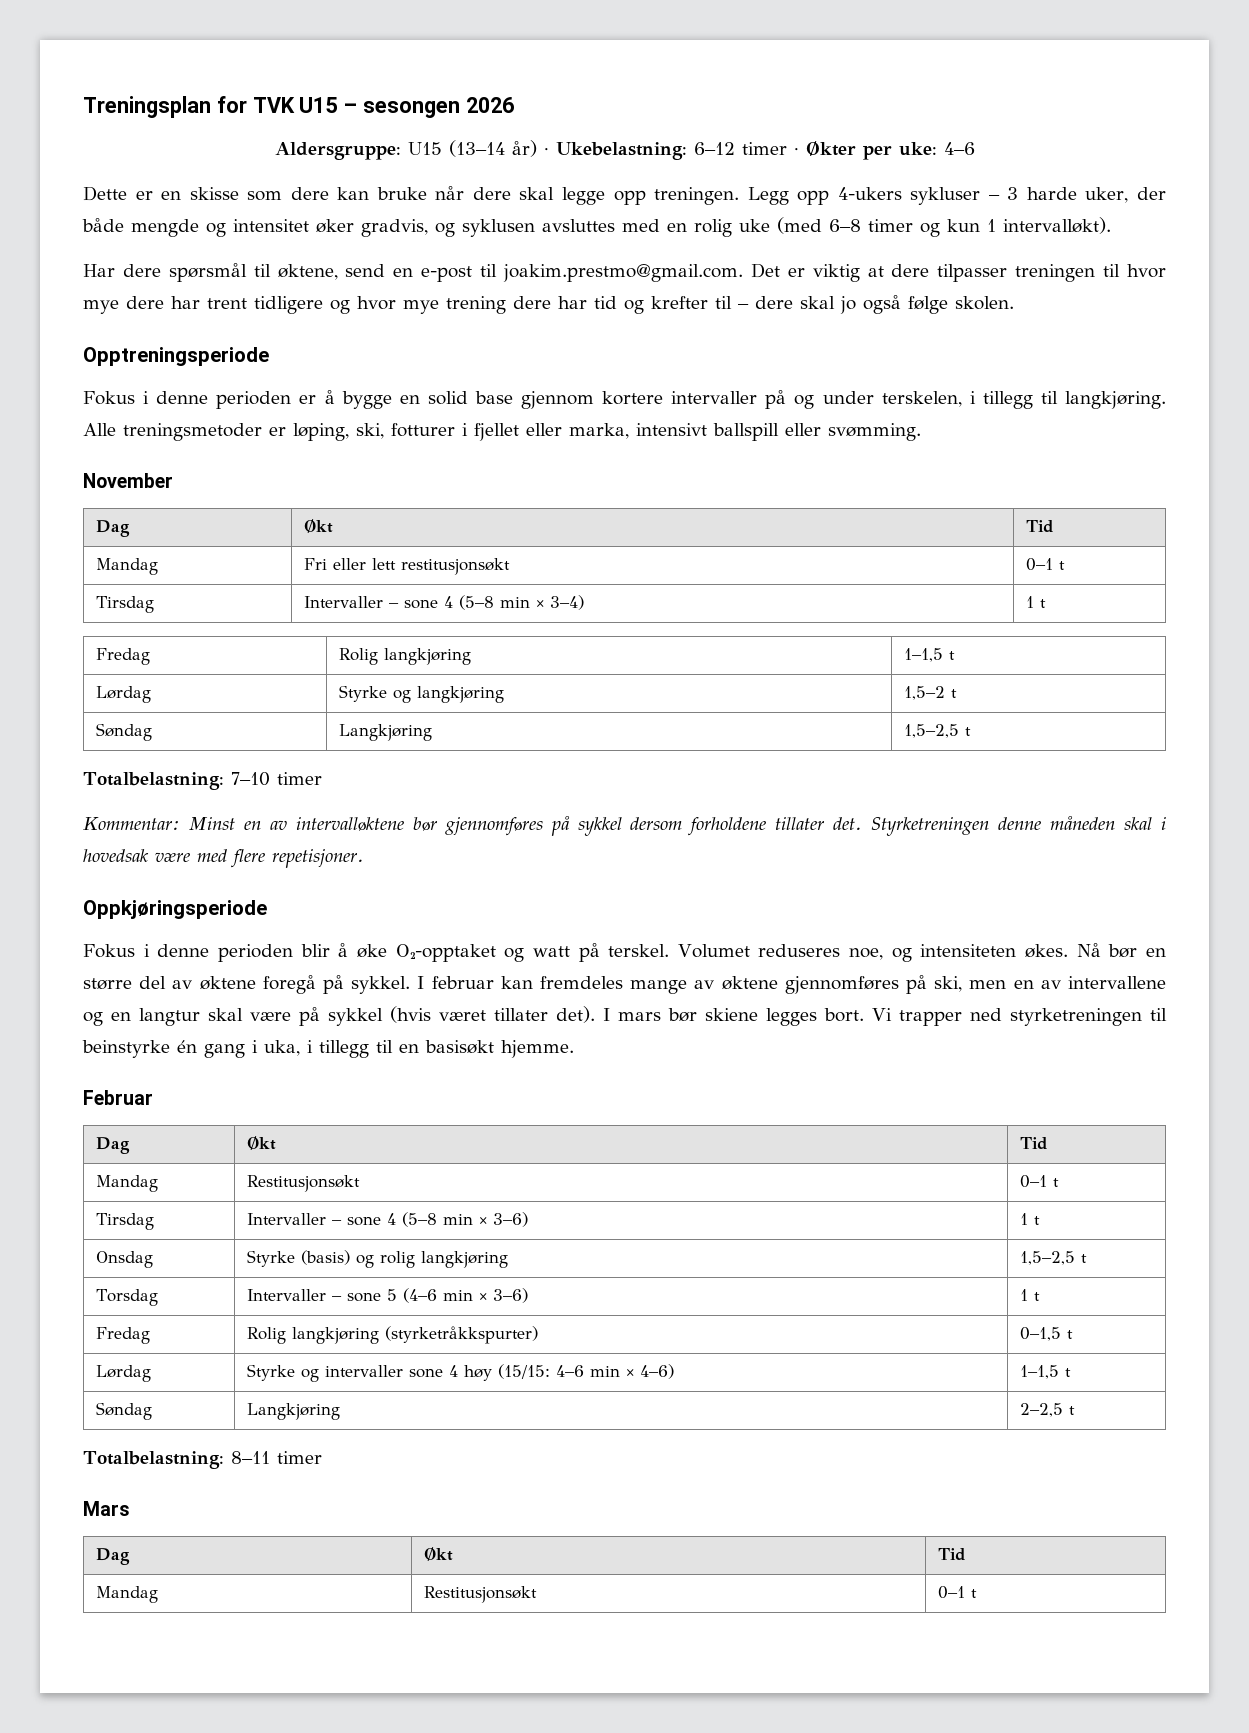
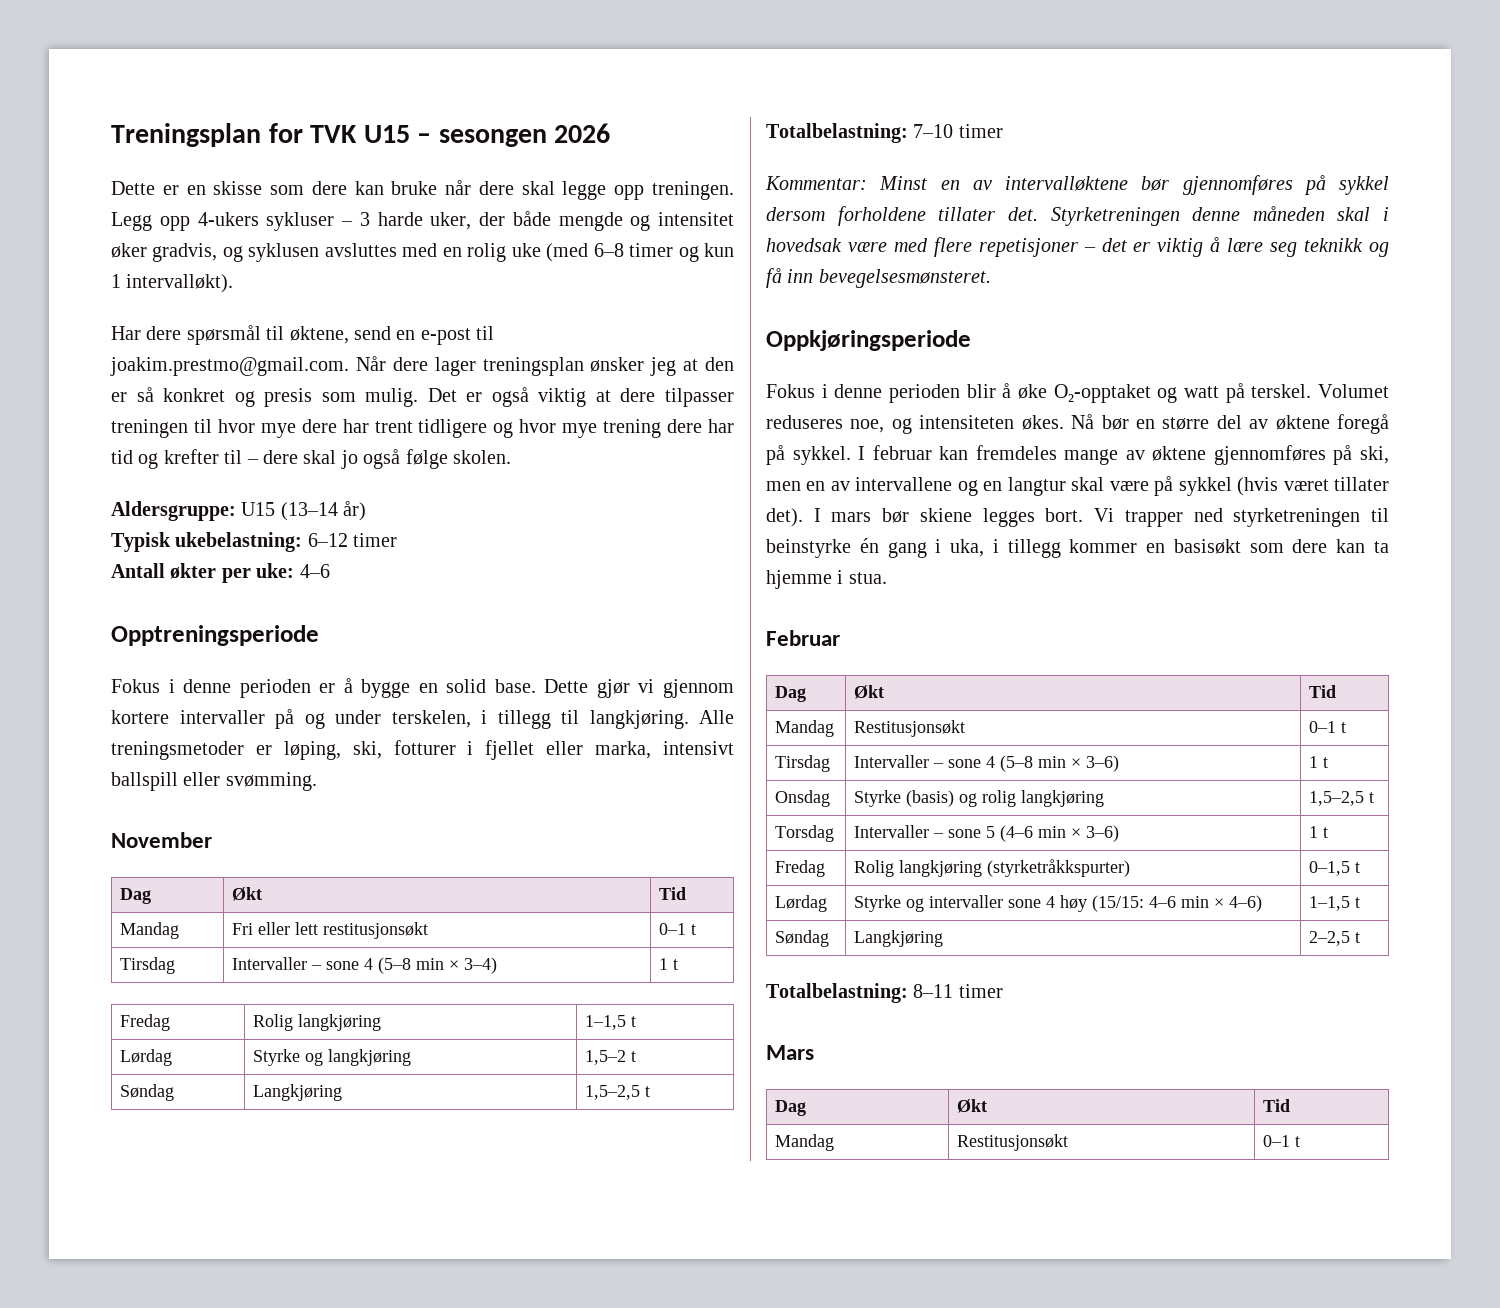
[274,140,975,160] // Aldersgruppe: U15 (13–14 år) · Ukebelastning: 6–12 timer · Økter per uke: 4–6 -> (611, 133) none
(744, 273) none -> [355,356,734,376] [111,387,419,407] Når dere lager treningsplan ønsker jeg at den er så konkret og presis som mulig.
(805, 272) none -> [491,387,529,407] også
(1014, 303) none -> [111,501,367,521] [111,532,398,552] [111,563,330,583] // Aldersgruppe: U15 (13–14 år) // Typisk ukebelastning: 6–12 timer // Antall økter per uke: 4–6
[474,391,513,404] base -> [494,679,655,698] base. Dette gjør vi
[272,849,364,868] repetisjoner. -> [978,237,1389,257] [766,268,991,288] repetisjoner – det er viktig å lære seg teknikk og få inn bevegelsesmønsteret.
[376,1040,393,1053] til -> [1069,539,1138,553] kommer
[501,1040,574,1058] hjemme. -> [1249,539,1389,553] [766,570,887,589] som dere kan ta hjemme i stua.

